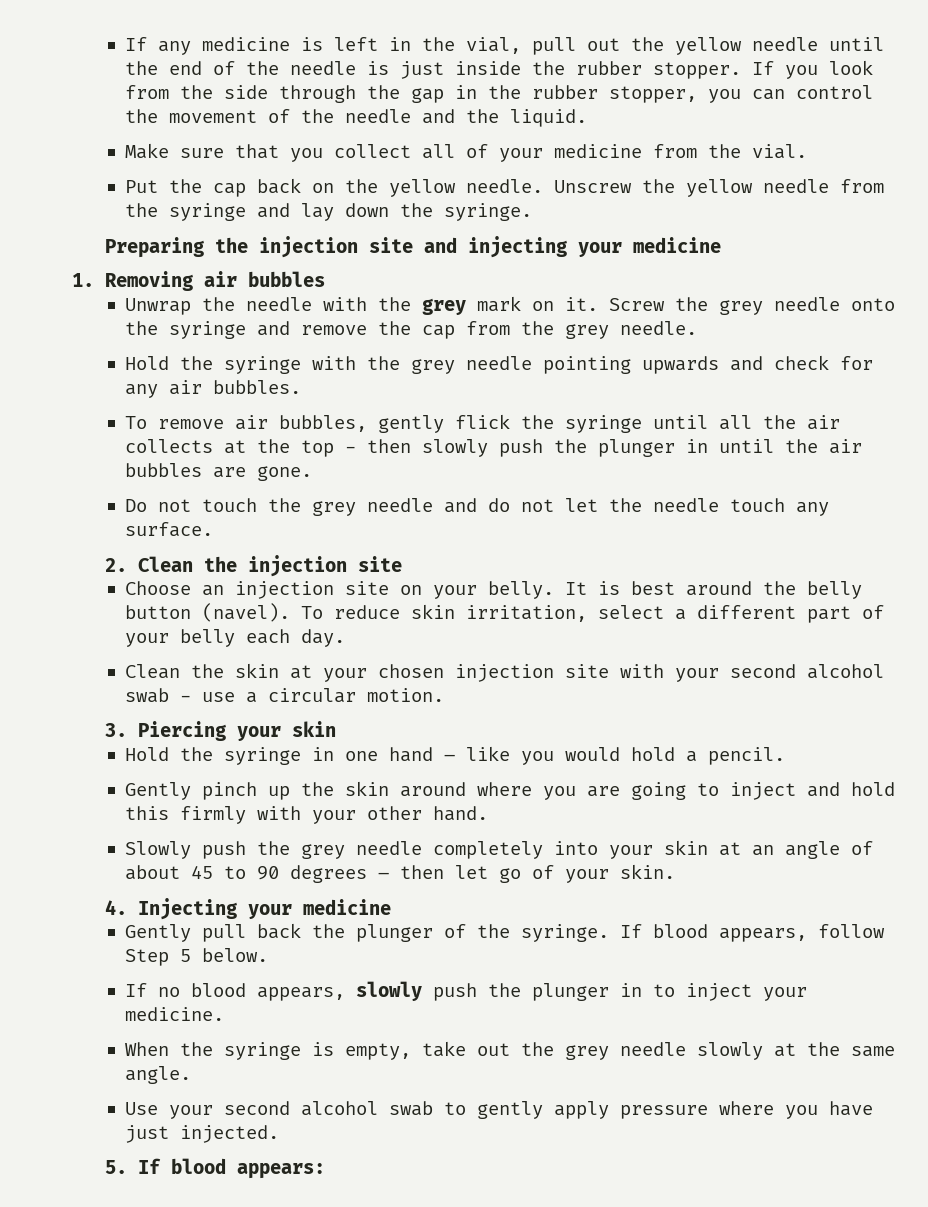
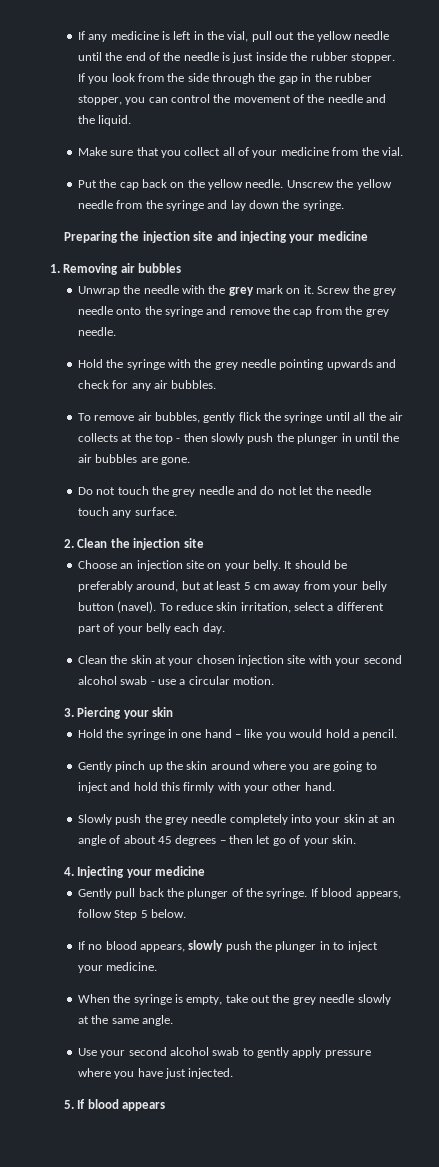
[597,581,796,596] is best around the -> [294,560,348,569] [77,581,359,592] should be preferably around, but at least 5 cm away from your
[223,866,279,880] to 90 -> (172, 840) none
[236,1163,325,1179] appears: -> [122,1102,166,1111] appears

